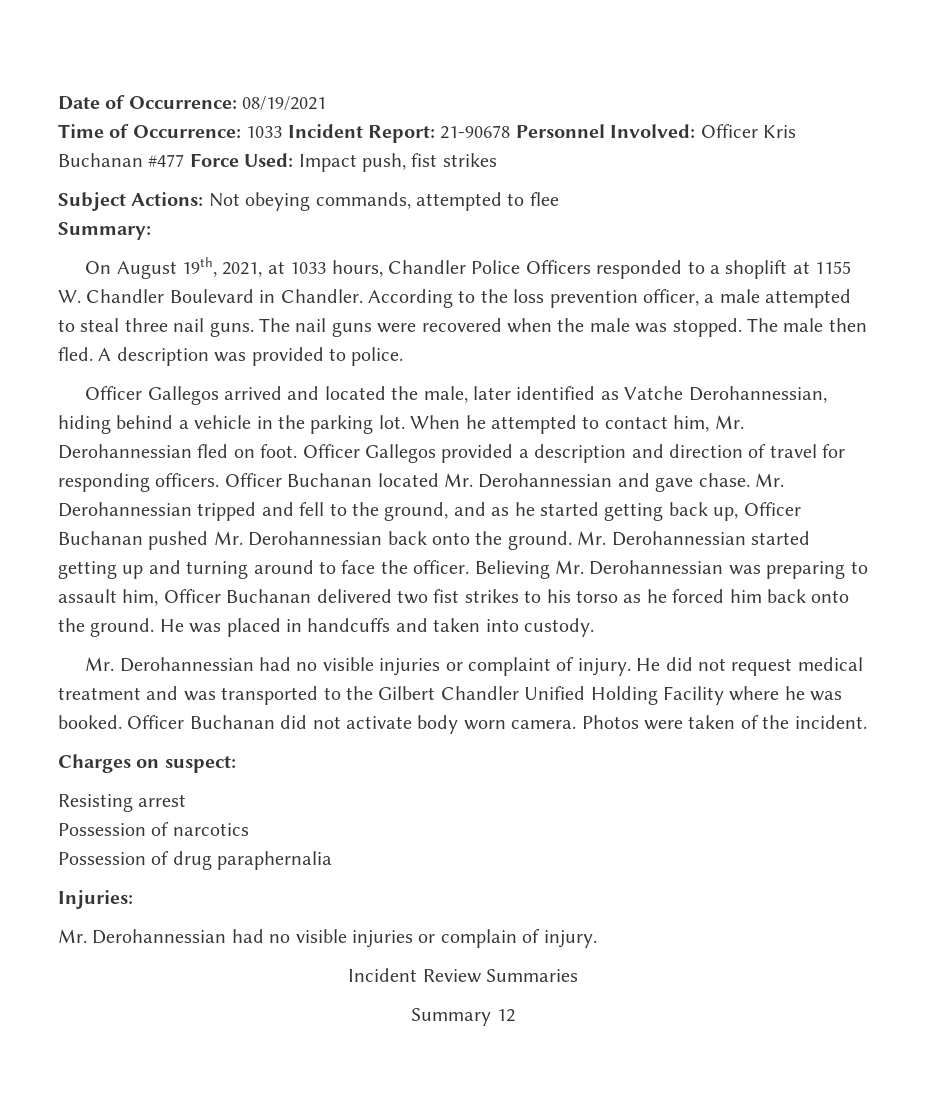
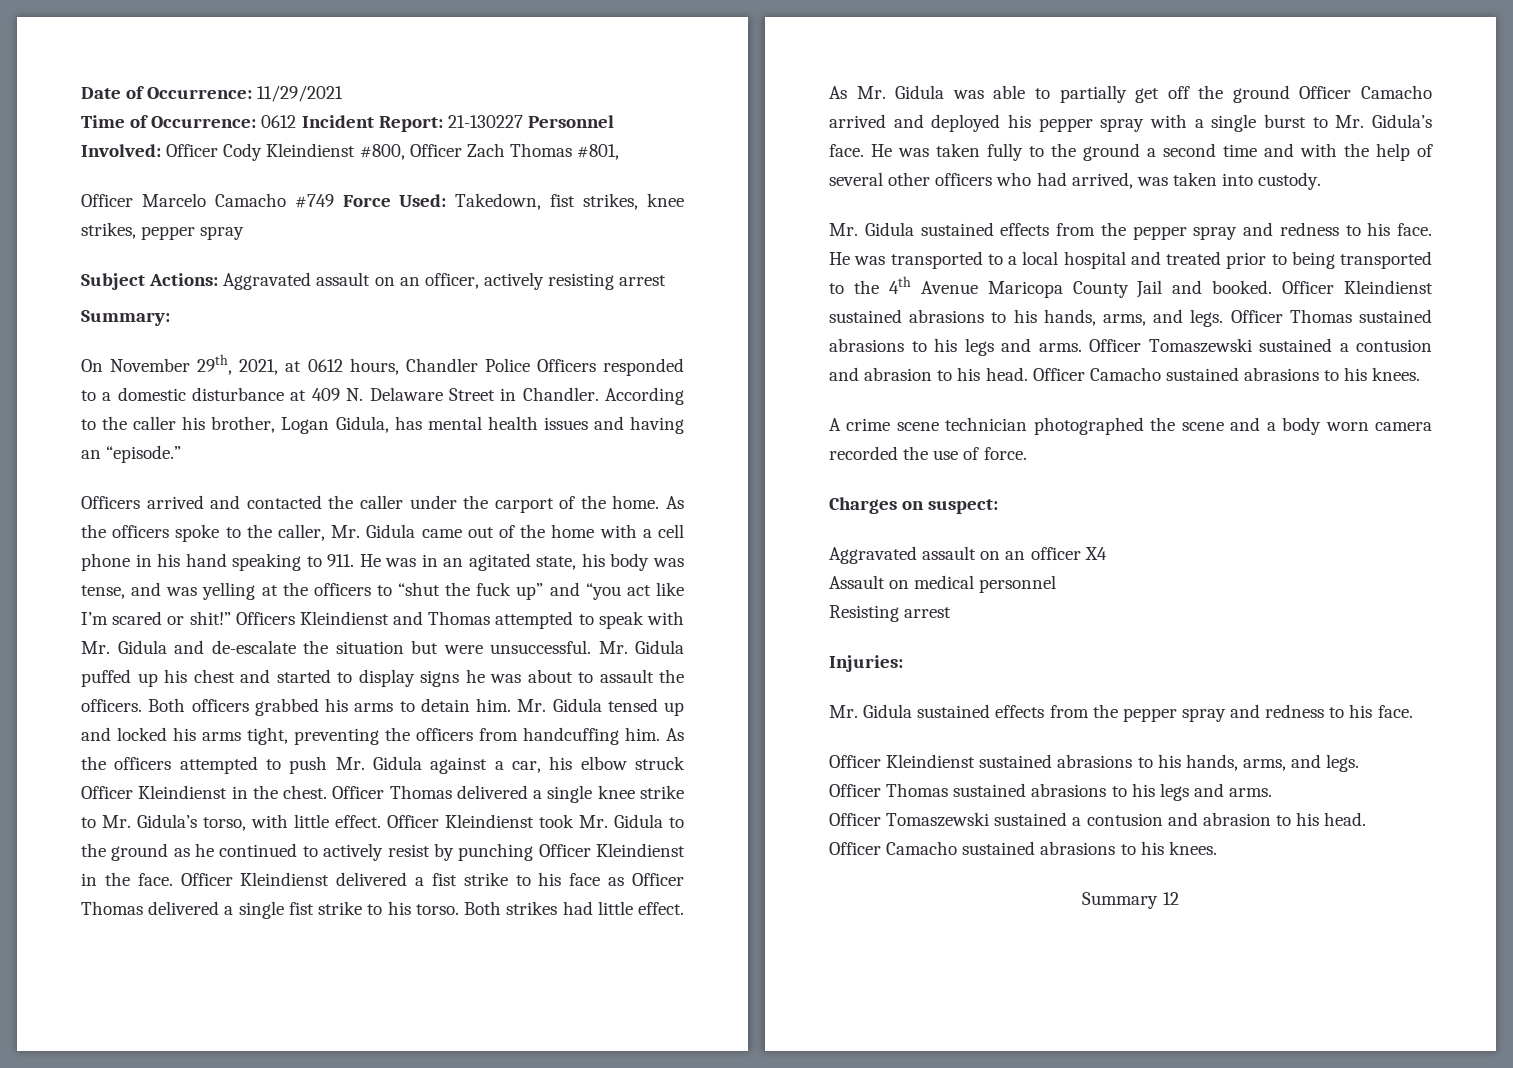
[242,96,327,111] 08/19/2021 -> [257,85,344,102] 11/29/2021
[246,126,283,138] 1033 -> [261,115,297,128] 0612
[440,125,511,139] 21-90678 -> [447,115,523,128] 21-130227
[762,125,796,138] [58,153,497,172] [58,192,559,211] Kris Buchanan #477 Force Used: Impact push, fist strikes // Subject Actions: Not obeying commands, attempted to flee -> [223,143,620,161] [81,193,685,210] [81,222,245,240] [81,272,667,290] Cody Kleindienst #800, Officer Zach Thomas #801, // Officer Marcelo Camacho #749 Force Used: Takedown, fist strikes, knee strikes, pepper spray // Subject Actions: Aggravated assault on an officer, actively resisting arrest
[116,257,218,279] August 19th, -> [110,354,233,375] November 29th,
[290,262,327,274] 1033 -> [307,359,343,372] 0612
[725,260,852,279] [58,289,254,303] shoplift at 1155 W. Chandler Boulevard -> [117,387,495,401] domestic disturbance at 409 N. Delaware Street
[513,289,852,308] [58,318,867,337] [58,347,404,366] [85,386,827,405] [58,415,744,434] [58,444,846,463] [58,473,784,492] [58,502,801,521] [58,531,810,550] [58,560,868,579] [58,589,850,606] [58,618,594,637] [85,657,863,676] [58,686,843,705] [58,715,867,734] [58,754,236,773] [58,794,187,812] [58,822,249,836] [58,851,333,870] [58,890,133,909] [58,929,597,948] [348,968,578,983] loss prevention officer, a male attempted to steal three nail guns. The nail guns were recovered when the male was stopped. The male then fled. A description was provided to police. // Officer Gallegos arrived and located the male, later identified as Vatche Derohannessian, hiding behind a vehicle in the parking lot. When he attempted to contact him, Mr. Derohannessian fled on foot. Officer Gallegos provided a description and direction of travel for responding officers. Officer Buchanan located Mr. Derohannessian and gave chase. Mr. Derohannessian tripped and fell to the ground, and as he started getting back up, Officer Buchanan pushed Mr. Derohannessian back onto the ground. Mr. Derohannessian started getting up and turning around to face the officer. Believing Mr. Derohannessian was preparing to assault him, Officer Buchanan delivered two fist strikes to his torso as he forced him back onto the ground. He was placed in handcuffs and taken into custody. // Mr. Derohannessian had no visible injuries or complaint of injury. He did not request medical treatment and was transported to the Gilbert Chandler Unified Holding Facility where he was booked. Officer Buchanan did not activate body worn camera. Photos were taken of the incident. // Charges on suspect: // Resisting arrest // Possession of narcotics // Possession of drug paraphernalia // Injuries: // Mr. Derohannessian had no visible injuries or complain of injury. // Incident Review Summaries -> [133,416,684,434] [81,445,182,463] [81,495,684,513] [81,524,684,542] [81,553,684,571] [81,582,684,600] [81,611,685,629] [81,640,684,654] [81,669,684,687] [81,698,684,716] [81,727,684,745] [81,756,685,774] [81,785,684,803] [81,814,684,831] [81,843,686,861] [81,872,684,886] [81,901,684,919] [829,85,1432,103] [829,114,1432,132] [829,143,1433,161] [829,172,1322,190] [829,222,1432,240] [829,251,1432,269] [829,276,1433,298] [829,309,1432,327] [829,338,1432,356] [829,367,1421,381] [829,417,1432,435] [829,446,1027,460] [829,497,999,514] [829,546,1107,564] [829,575,1057,593] [829,605,952,622] [829,655,903,672] [829,704,1413,722] [829,754,1360,772] [829,783,1273,801] [829,812,1367,827] [829,841,1217,855] caller his brother, Logan Gidula, has mental health issues and having an “episode.” // Officers arrived and contacted the caller under the carport of the home. As the officers spoke to the caller, Mr. Gidula came out of the home with a cell phone in his hand speaking to 911. He was in an agitated state, his body was tense, and was yelling at the officers to “shut the fuck up” and “you act like I’m scared or shit!” Officers Kleindienst and Thomas attempted to speak with Mr. Gidula and de-escalate the situation but were unsuccessful. Mr. Gidula puffed up his chest and started to display signs he was about to assault the officers. Both officers grabbed his arms to detain him. Mr. Gidula tensed up and locked his arms tight, preventing the officers from handcuffing him. As the officers attempted to push Mr. Gidula against a car, his elbow struck Officer Kleindienst in the chest. Officer Thomas delivered a single knee strike to Mr. Gidula’s torso, with little effect. Officer Kleindienst took Mr. Gidula to the ground as he continued to actively resist by punching Officer Kleindienst in the face. Officer Kleindienst delivered a fist strike to his face as Officer Thomas delivered a single fist strike to his torso. Both strikes had little effect. As Mr. Gidula was able to partially get off the ground Officer Camacho arrived and deployed his pepper spray with a single burst to Mr. Gidula’s face. He was taken fully to the ground a second time and with the help of several other officers who had arrived, was taken into custody. // Mr. Gidula sustained effects from the pepper spray and redness to his face. He was transported to a local hospital and treated prior to being transported to the 4th Avenue Maricopa County Jail and booked. Officer Kleindienst sustained abrasions to his hands, arms, and legs. Officer Thomas sustained abrasions to his legs and arms. Officer Tomaszewski sustained a contusion and abrasion to his head. Officer Camacho sustained abrasions to his knees. // A crime scene technician photographed the scene and a body worn camera recorded the use of force. // Charges on suspect: // Aggravated assault on an officer X4 // Assault on medical personnel // Resisting arrest // Injuries: // Mr. Gidula sustained effects from the pepper spray and redness to his face. // Officer Kleindienst sustained abrasions to his hands, arms, and legs. // Officer Thomas sustained abrasions to his legs and arms. // Officer Tomaszewski sustained a contusion and abrasion to his head. // Officer Camacho sustained abrasions to his knees.

